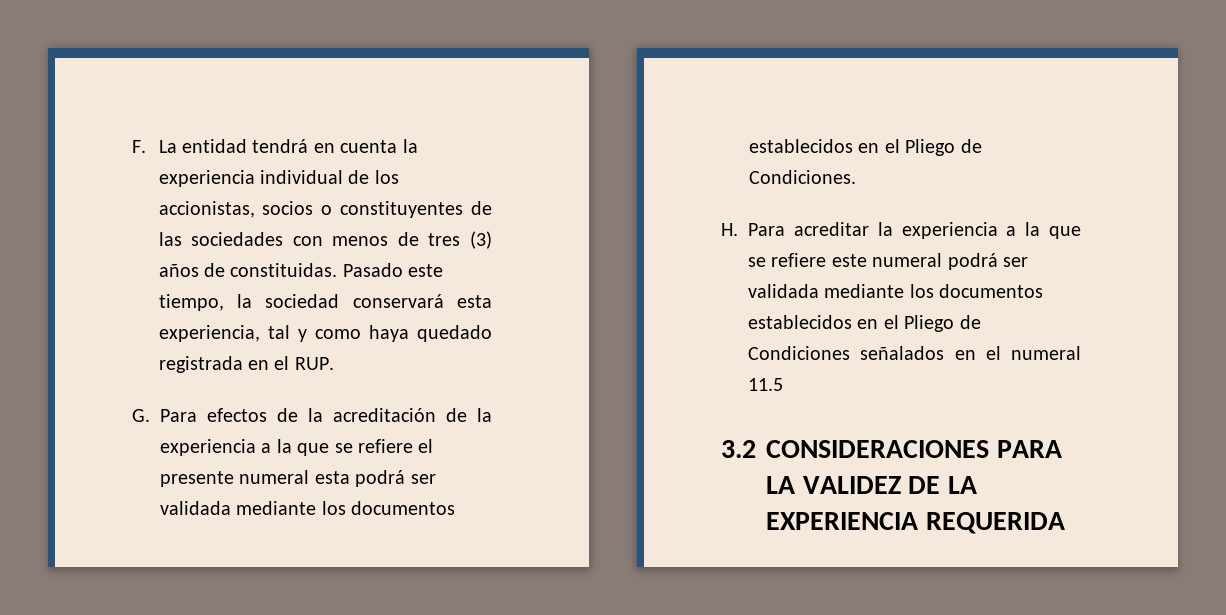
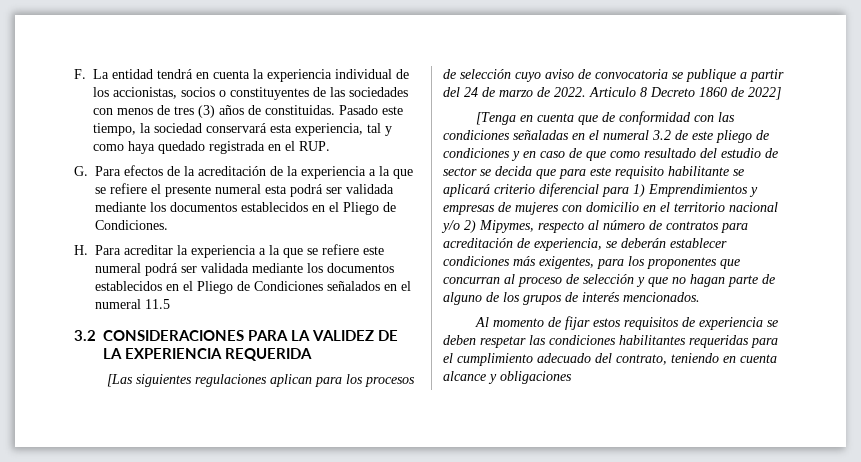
(1065, 523) none -> [106,374,415,387] [443,69,784,82] [443,87,781,100] [475,111,735,125] [443,130,769,143] [443,148,778,161] [443,166,744,179] [443,183,758,197] [443,202,778,215] [441,220,748,233] [443,238,727,251] [443,256,740,269] [443,274,775,287] [443,292,700,305] [474,316,778,330] [443,335,778,348] [443,353,777,366] [443,371,572,384] // [Las siguientes regulaciones aplican para los procesos de selección cuyo aviso de convocatoria se publique a partir del 24 de marzo de 2022. Articulo 8 Decreto 1860 de 2022] // [Tenga en cuenta que de conformidad con las condiciones señaladas en el numeral 3.2 de este pliego de condiciones y en caso de que como resultado del estudio de sector se decida que para este requisito habilitante se aplicará criterio diferencial para 1) Emprendimientos y empresas de mujeres con domicilio en el territorio nacional y/o 2) Mipymes, respecto al número de contratos para acreditación de experiencia, se deberán establecer condiciones más exigentes, para los proponentes que concurran al proceso de selección y que no hagan parte de alguno de los grupos de interés mencionados. // Al momento de fijar estos requisitos de experiencia se deben respetar las condiciones habilitantes requeridas para el cumplimiento adecuado del contrato, teniendo en cuenta alcance y obligaciones

